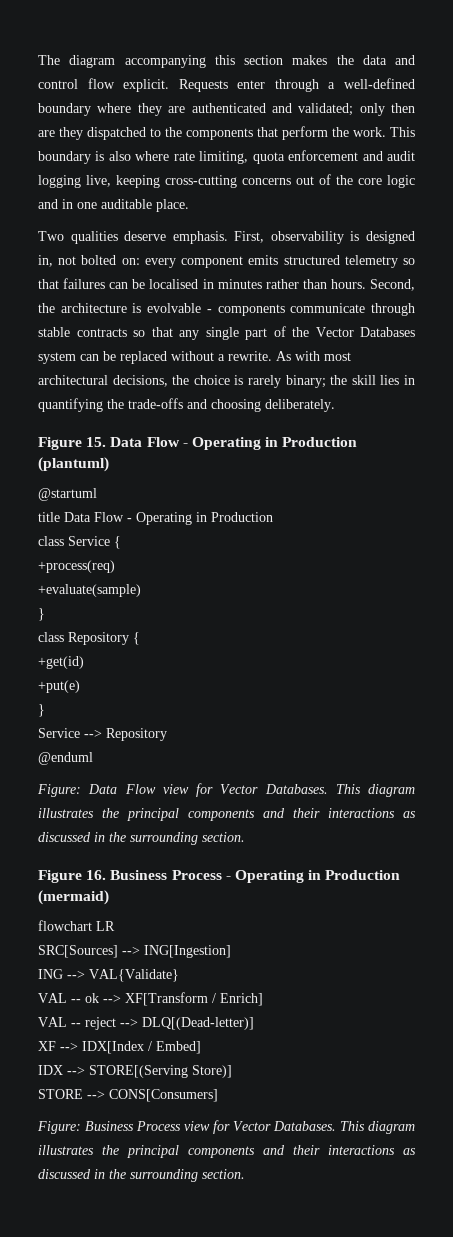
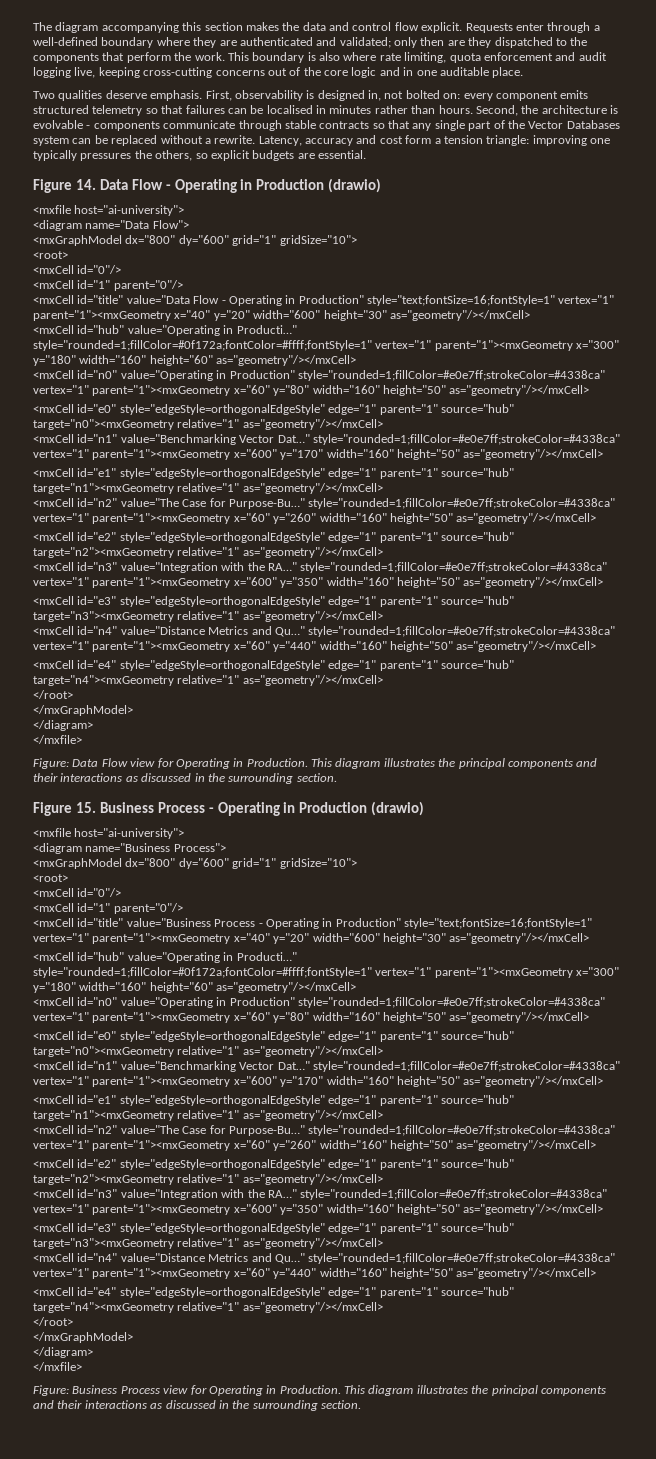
[276,351,351,361] [38,375,416,388] [38,398,335,412] [38,437,358,450] [38,457,109,472] [38,488,97,501] [38,512,273,525] [38,536,121,549] [38,560,115,573] [38,584,141,597] [38,608,45,621] [38,632,140,645] [38,656,84,669] [38,680,80,693] [38,704,45,717] [38,728,167,741] [38,752,93,765] As with most architectural decisions, the choice is rarely binary; the skill lies in quantifying the trade-offs and choosing deliberately. // Figure 15. Data Flow - Operating in Production (plantuml) // @startuml // title Data Flow - Operating in Production // class Service { // +process(req) // +evaluate(sample) // } // class Repository { // +get(id) // +put(e) // } // Service --> Repository // @enduml -> [258,135,610,146] [33,150,366,161] [33,178,382,193] [33,205,185,216] [33,220,189,231] [33,235,357,246] [33,251,68,259] [33,265,122,274] [33,280,183,291] [33,295,615,306] [33,310,530,321] [33,325,297,336] [33,340,620,351] [33,355,357,366] [33,370,605,381] [33,385,590,396] [33,404,514,415] [33,419,383,430] [33,434,620,445] [33,449,604,460] [33,468,514,479] [33,483,383,494] [33,498,616,509] [33,513,597,524] [33,532,514,543] [33,547,383,558] [33,562,608,573] [33,577,604,588] [33,596,514,607] [33,611,383,622] [33,626,616,637] [33,641,597,652] [33,660,514,671] [33,675,383,686] [33,690,73,699] [33,705,133,716] [33,720,93,731] [33,735,82,744] Latency, accuracy and cost form a tension triangle: improving one typically pressures the others, so explicit budgets are essential. // Figure 14. Data Flow - Operating in Production (drawio) // <mxfile host="ai-university"> // <diagram name="Data Flow"> // <mxGraphModel dx="800" dy="600" grid="1" gridSize="10"> // <root> // <mxCell id="0"/> // <mxCell id="1" parent="0"/> // <mxCell id="title" value="Data Flow - Operating in Production" style="text;fontSize=16;fontStyle=1" vertex="1" parent="1"><mxGeometry x="40" y="20" width="600" height="30" as="geometry"/></mxCell> // <mxCell id="hub" value="Operating in Producti…" style="rounded=1;fillColor=#0f172a;fontColor=#ffff;fontStyle=1" vertex="1" parent="1"><mxGeometry x="300" y="180" width="160" height="60" as="geometry"/></mxCell> // <mxCell id="n0" value="Operating in Production" style="rounded=1;fillColor=#e0e7ff;strokeColor=#4338ca" vertex="1" parent="1"><mxGeometry x="60" y="80" width="160" height="50" as="geometry"/></mxCell> // <mxCell id="e0" style="edgeStyle=orthogonalEdgeStyle" edge="1" parent="1" source="hub" target="n0"><mxGeometry relative="1" as="geometry"/></mxCell> // <mxCell id="n1" value="Benchmarking Vector Dat…" style="rounded=1;fillColor=#e0e7ff;strokeColor=#4338ca" vertex="1" parent="1"><mxGeometry x="600" y="170" width="160" height="50" as="geometry"/></mxCell> // <mxCell id="e1" style="edgeStyle=orthogonalEdgeStyle" edge="1" parent="1" source="hub" target="n1"><mxGeometry relative="1" as="geometry"/></mxCell> // <mxCell id="n2" value="The Case for Purpose-Bu…" style="rounded=1;fillColor=#e0e7ff;strokeColor=#4338ca" vertex="1" parent="1"><mxGeometry x="60" y="260" width="160" height="50" as="geometry"/></mxCell> // <mxCell id="e2" style="edgeStyle=orthogonalEdgeStyle" edge="1" parent="1" source="hub" target="n2"><mxGeometry relative="1" as="geometry"/></mxCell> // <mxCell id="n3" value="Integration with the RA…" style="rounded=1;fillColor=#e0e7ff;strokeColor=#4338ca" vertex="1" parent="1"><mxGeometry x="600" y="350" width="160" height="50" as="geometry"/></mxCell> // <mxCell id="e3" style="edgeStyle=orthogonalEdgeStyle" edge="1" parent="1" source="hub" target="n3"><mxGeometry relative="1" as="geometry"/></mxCell> // <mxCell id="n4" value="Distance Metrics and Qu…" style="rounded=1;fillColor=#e0e7ff;strokeColor=#4338ca" vertex="1" parent="1"><mxGeometry x="60" y="440" width="160" height="50" as="geometry"/></mxCell> // <mxCell id="e4" style="edgeStyle=orthogonalEdgeStyle" edge="1" parent="1" source="hub" target="n4"><mxGeometry relative="1" as="geometry"/></mxCell> // </root> // </mxGraphModel> // </diagram> // </mxfile>
[220,784,328,794] Vector Databases. -> [175,758,308,769] Operating in Production.
[86,870,107,880] 16. -> [75,802,96,813] 15.
[38,890,109,905] [38,920,115,931] [38,945,231,958] [38,969,179,982] [38,992,263,1006] [38,1017,254,1030] [38,1041,201,1054] [38,1065,232,1078] [38,1089,218,1102] (mermaid) // flowchart LR // SRC[Sources] --> ING[Ingestion] // ING --> VAL{Validate} // VAL -- ok --> XF[Transform / Enrich] // VAL -- reject --> DLQ[(Dead-letter)] // XF --> IDX[Index / Embed] // IDX --> STORE[(Serving Store)] // STORE --> CONS[Consumers] -> [371,801,425,816] [33,828,185,839] [33,843,226,854] [33,858,357,869] [33,874,68,882] [33,888,122,897] [33,903,183,914] [33,918,592,929] [33,933,590,944] [33,952,297,963] [33,967,620,978] [33,982,357,993] [33,997,605,1008] [33,1012,590,1023] [33,1031,514,1042] [33,1046,383,1057] [33,1061,620,1072] [33,1076,604,1087] [33,1095,514,1106] [33,1110,383,1121] [33,1125,616,1136] [33,1140,597,1151] [33,1159,514,1170] [33,1174,383,1185] [33,1189,608,1200] [33,1204,604,1215] [33,1223,514,1234] [33,1238,383,1249] [33,1253,616,1264] [33,1268,597,1279] [33,1287,514,1298] [33,1302,383,1313] [33,1317,73,1326] [33,1332,133,1343] [33,1347,93,1358] [33,1362,82,1371] (drawio) // <mxfile host="ai-university"> // <diagram name="Business Process"> // <mxGraphModel dx="800" dy="600" grid="1" gridSize="10"> // <root> // <mxCell id="0"/> // <mxCell id="1" parent="0"/> // <mxCell id="title" value="Business Process - Operating in Production" style="text;fontSize=16;fontStyle=1" vertex="1" parent="1"><mxGeometry x="40" y="20" width="600" height="30" as="geometry"/></mxCell> // <mxCell id="hub" value="Operating in Producti…" style="rounded=1;fillColor=#0f172a;fontColor=#ffff;fontStyle=1" vertex="1" parent="1"><mxGeometry x="300" y="180" width="160" height="60" as="geometry"/></mxCell> // <mxCell id="n0" value="Operating in Production" style="rounded=1;fillColor=#e0e7ff;strokeColor=#4338ca" vertex="1" parent="1"><mxGeometry x="60" y="80" width="160" height="50" as="geometry"/></mxCell> // <mxCell id="e0" style="edgeStyle=orthogonalEdgeStyle" edge="1" parent="1" source="hub" target="n0"><mxGeometry relative="1" as="geometry"/></mxCell> // <mxCell id="n1" value="Benchmarking Vector Dat…" style="rounded=1;fillColor=#e0e7ff;strokeColor=#4338ca" vertex="1" parent="1"><mxGeometry x="600" y="170" width="160" height="50" as="geometry"/></mxCell> // <mxCell id="e1" style="edgeStyle=orthogonalEdgeStyle" edge="1" parent="1" source="hub" target="n1"><mxGeometry relative="1" as="geometry"/></mxCell> // <mxCell id="n2" value="The Case for Purpose-Bu…" style="rounded=1;fillColor=#e0e7ff;strokeColor=#4338ca" vertex="1" parent="1"><mxGeometry x="60" y="260" width="160" height="50" as="geometry"/></mxCell> // <mxCell id="e2" style="edgeStyle=orthogonalEdgeStyle" edge="1" parent="1" source="hub" target="n2"><mxGeometry relative="1" as="geometry"/></mxCell> // <mxCell id="n3" value="Integration with the RA…" style="rounded=1;fillColor=#e0e7ff;strokeColor=#4338ca" vertex="1" parent="1"><mxGeometry x="600" y="350" width="160" height="50" as="geometry"/></mxCell> // <mxCell id="e3" style="edgeStyle=orthogonalEdgeStyle" edge="1" parent="1" source="hub" target="n3"><mxGeometry relative="1" as="geometry"/></mxCell> // <mxCell id="n4" value="Distance Metrics and Qu…" style="rounded=1;fillColor=#e0e7ff;strokeColor=#4338ca" vertex="1" parent="1"><mxGeometry x="60" y="440" width="160" height="50" as="geometry"/></mxCell> // <mxCell id="e4" style="edgeStyle=orthogonalEdgeStyle" edge="1" parent="1" source="hub" target="n4"><mxGeometry relative="1" as="geometry"/></mxCell> // </root> // </mxGraphModel> // </diagram> // </mxfile>
[233,1121,336,1131] Vector Databases. -> [208,1385,341,1396] Operating in Production.

